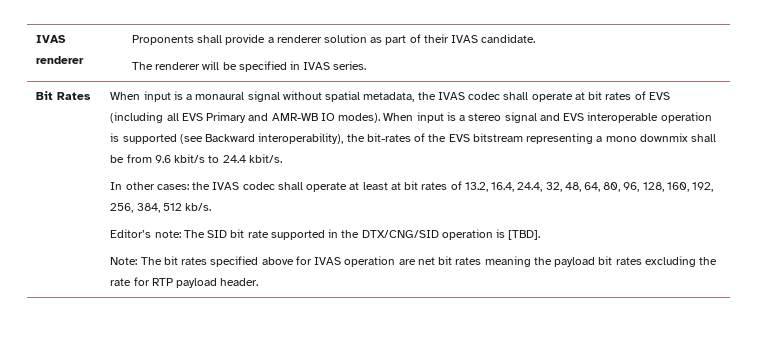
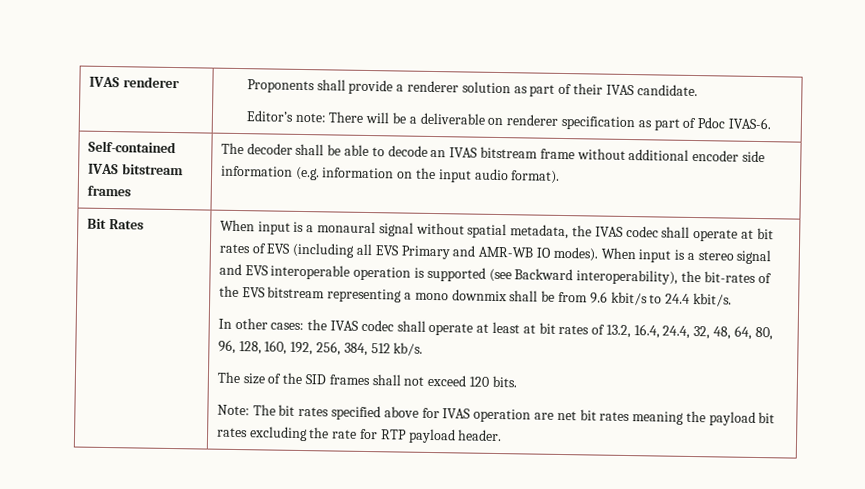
[131,61,367,72] The renderer will be specified in IVAS series. -> [245,110,771,131] [87,140,176,154] [87,163,184,176] [86,185,131,197] [220,142,765,163] [220,165,561,184] Editor’s note: There will be a deliverable on renderer specification as part of Pdoc IVAS-6. // Self-contained IVAS bitstream frames | The decoder shall be able to decode an IVAS bitstream frame without additional encoder side information (e.g. information on the input audio format).
[110,229,541,240] Editor’s note: The SID bit rate supported in the DTX/CNG/SID operation is [TBD]. -> [216,371,517,388] The size of the SID frames shall not exceed 120 bits.

